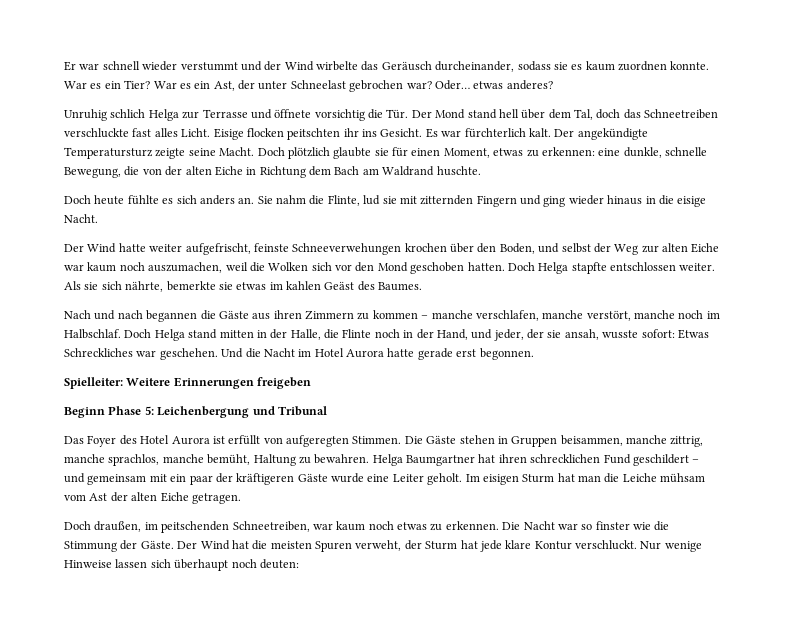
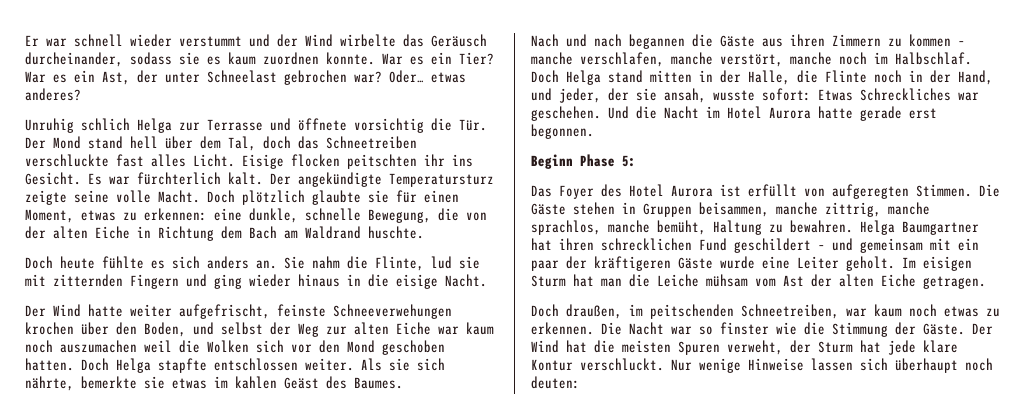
(216, 152) none -> [116,190,151,203] volle
[148,262,223,273] auszumachen, -> [60,340,137,353] auszumachen
[64,377,312,389] // Spielleiter: Weitere Erinnerungen freigeben -> (594, 131) none
[157,406,327,418] Leichenbergung und Tribunal -> (636, 161) none

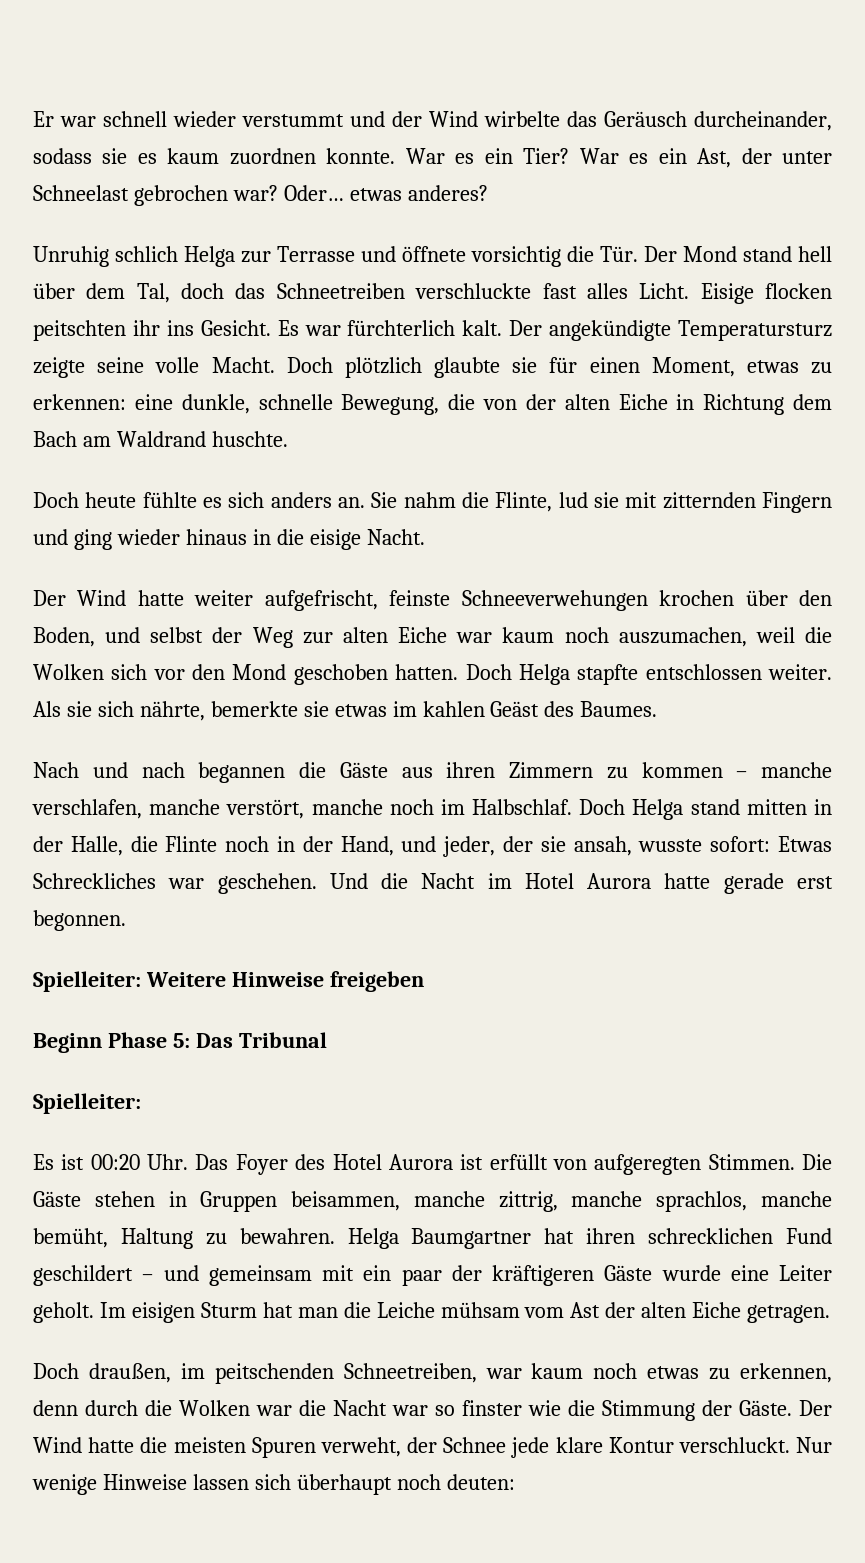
[60,340,137,353] auszumachen -> [618,627,747,647] auszumachen,
(594, 131) none -> [33,971,424,992] // Spielleiter: Weitere Hinweise freigeben
(636, 161) // -> [195,1032,327,1048] [33,1093,141,1114] [33,1154,189,1170] Das Tribunal // Spielleiter: // Es ist 00:20 Uhr.
[531,322,622,335] erkennen. Die -> [739,1363,832,1383] [33,1400,326,1416] erkennen, denn durch die Wolken war die
[566,340,587,353] hat -> [88,1437,135,1453] hatte
[818,340,881,353] Sturm hat -> [443,1437,507,1453] Schnee

